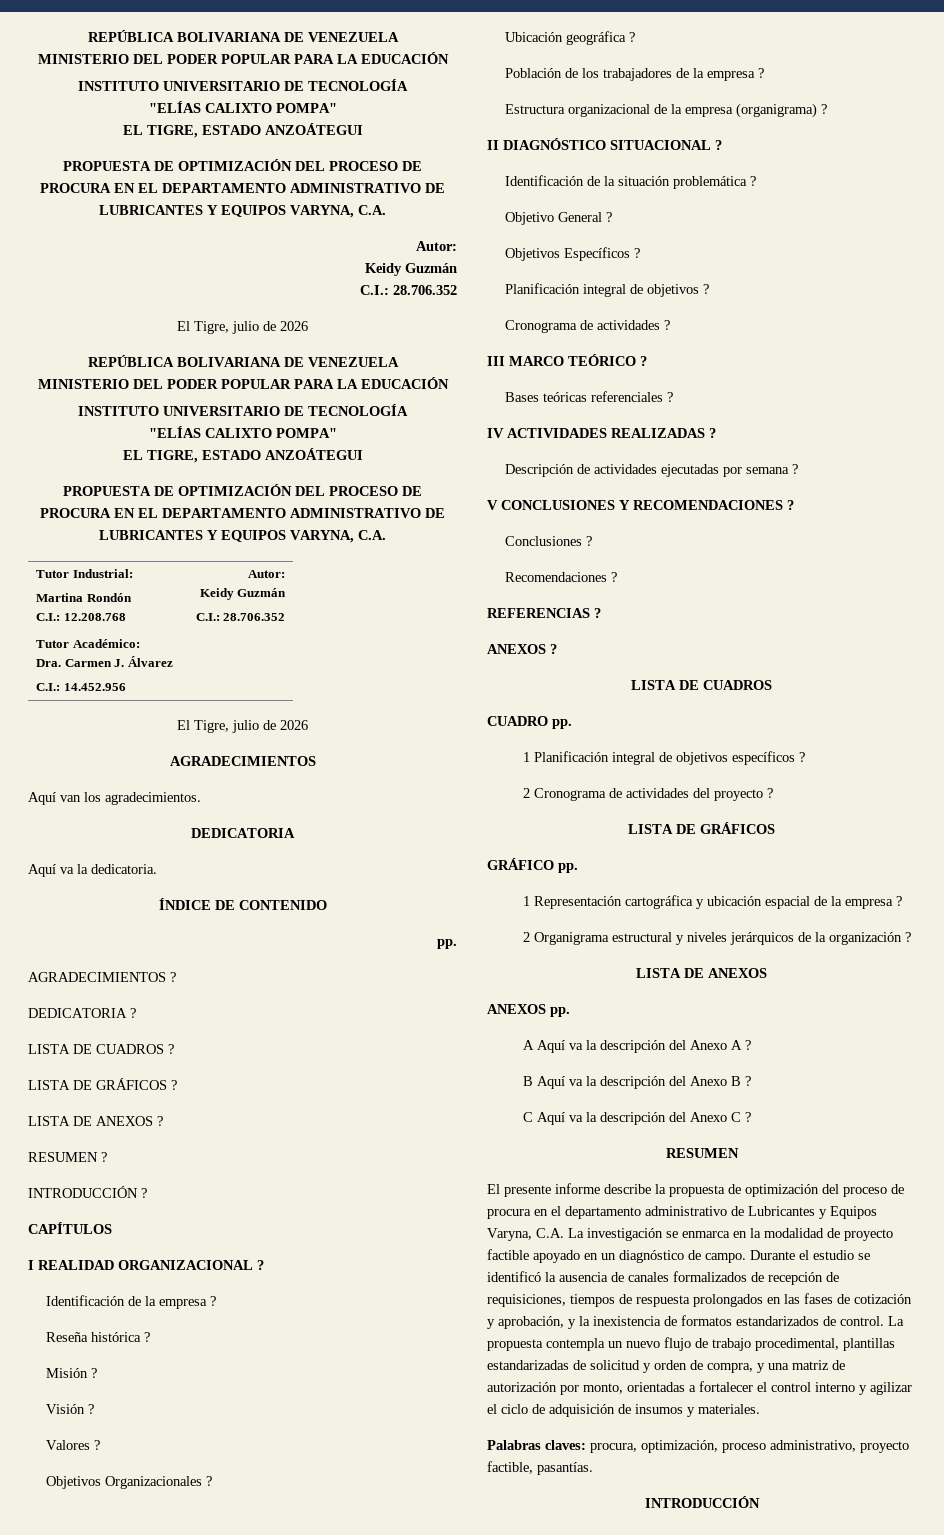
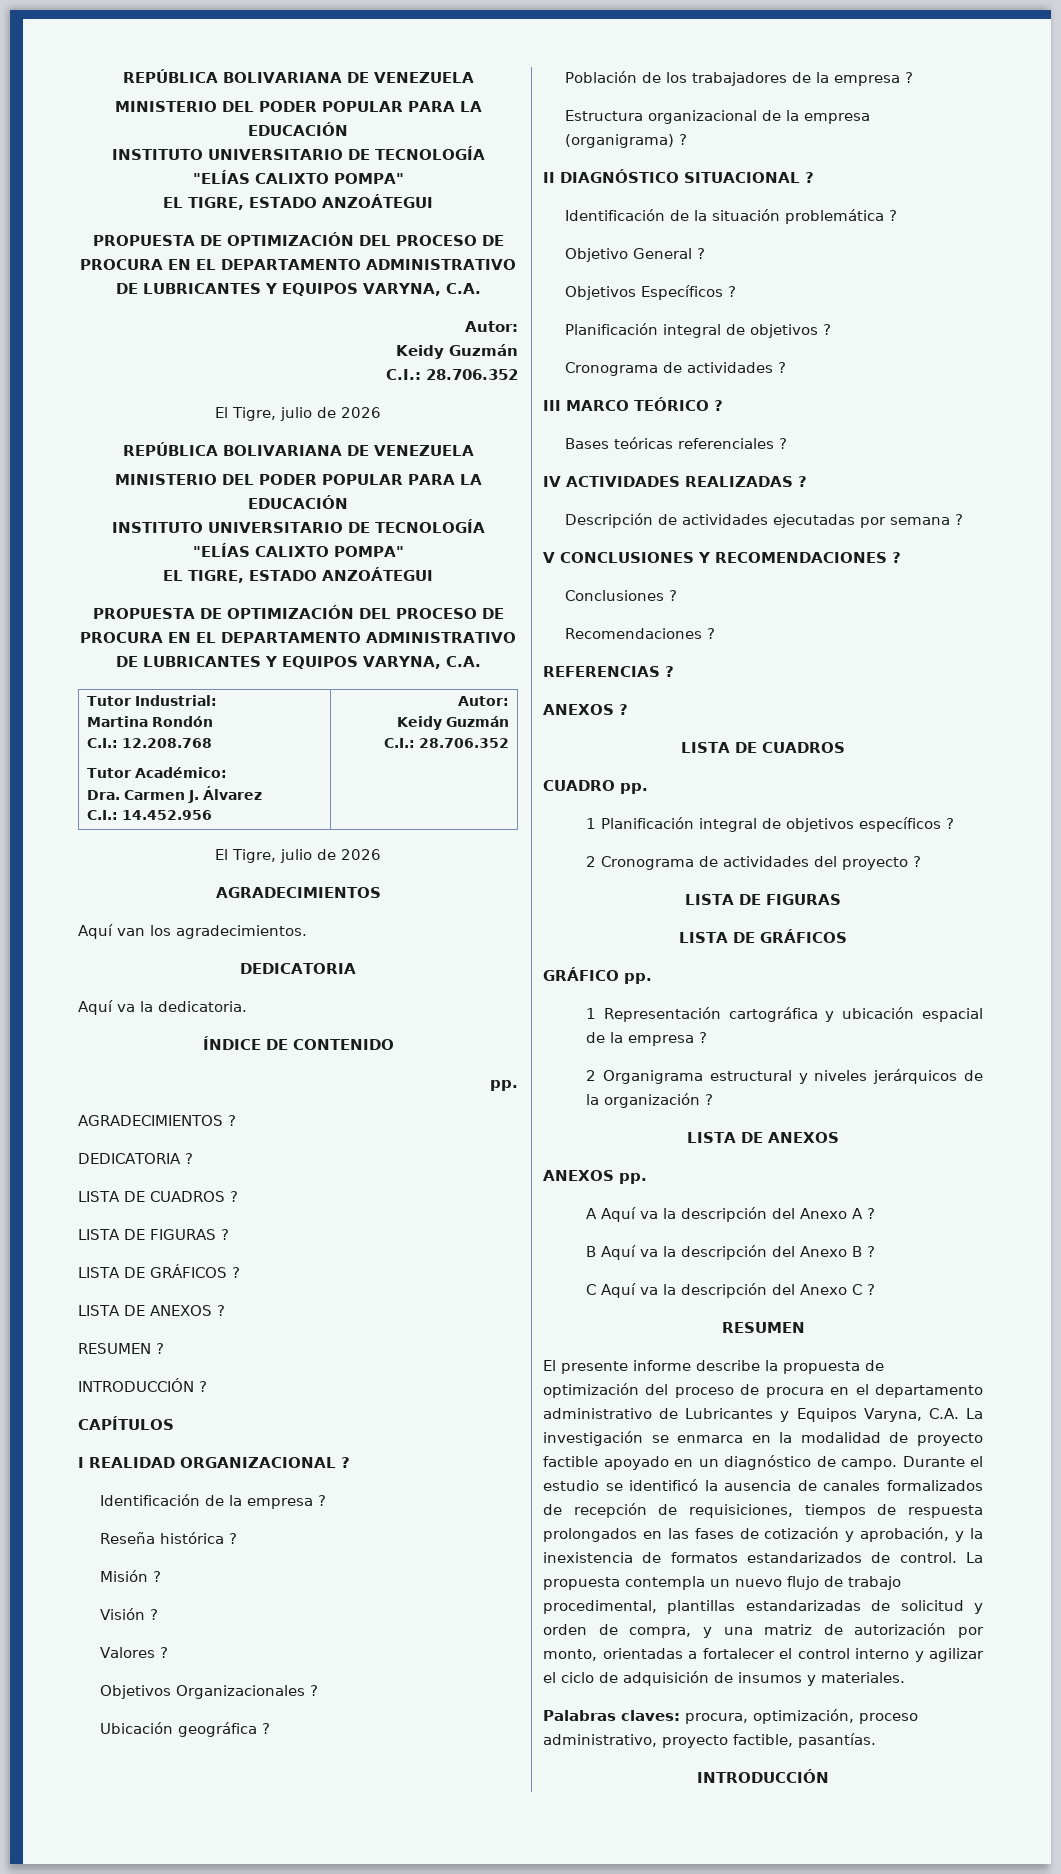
(174, 1049) none -> [78,1229,229,1240] // LISTA DE FIGURAS ?
(773, 793) none -> [685,894,841,905] // LISTA DE FIGURAS

